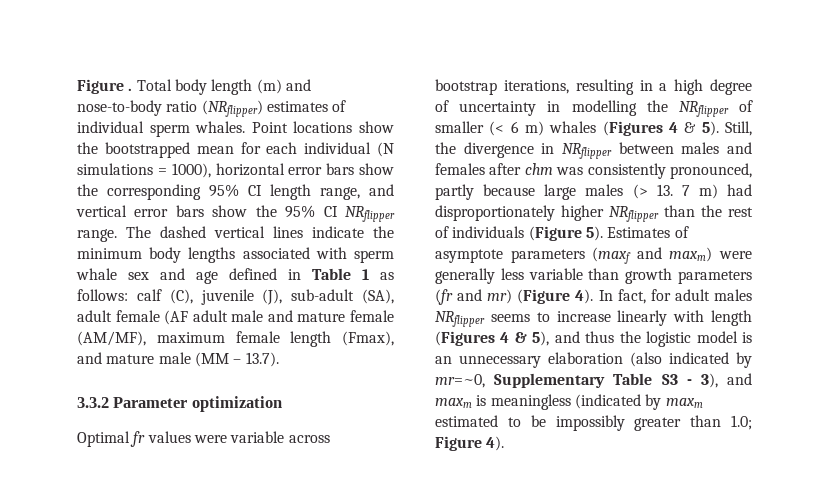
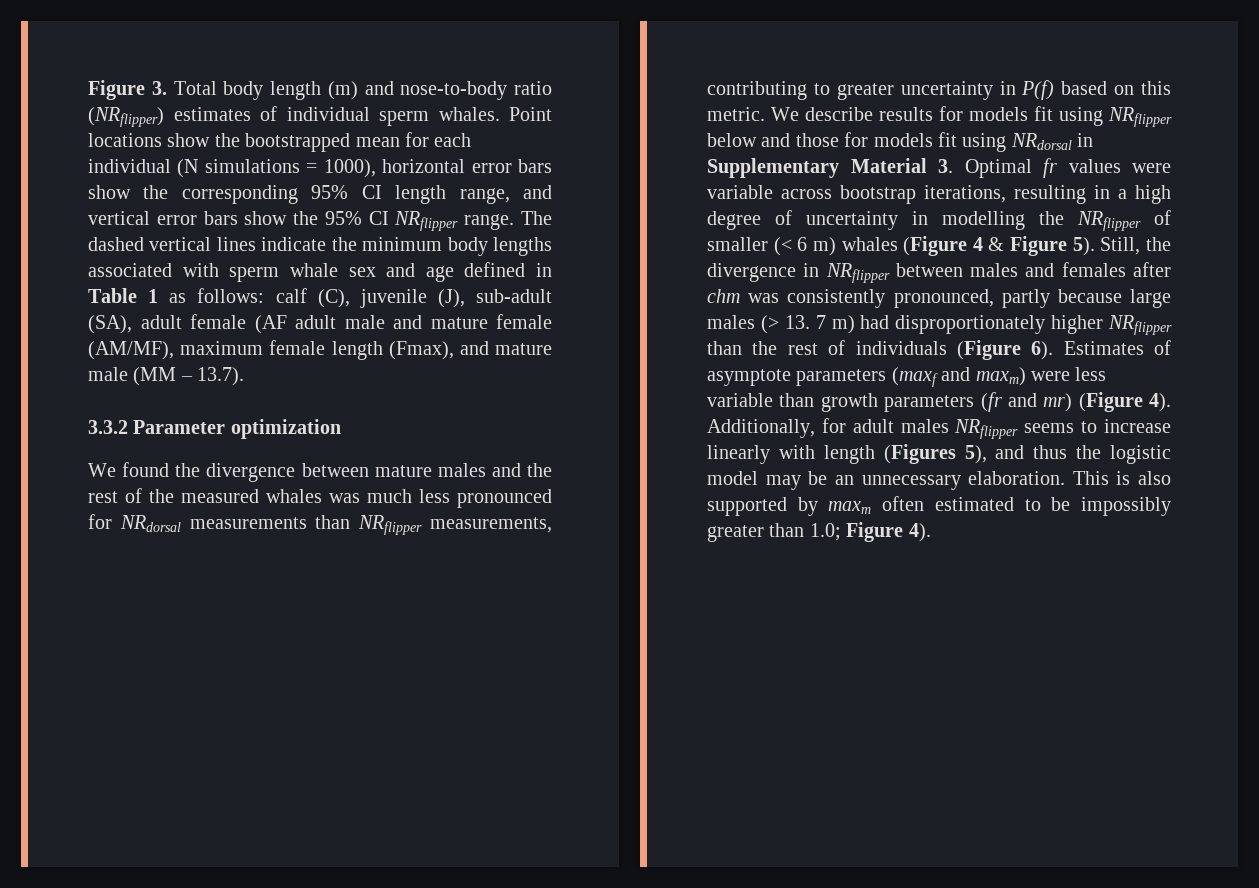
[77,79,133,94] Figure . -> [88,80,167,100] Figure 3.
(282, 404) none -> [88,462,552,482] [88,488,552,508] [88,514,552,535] [707,80,1171,100] [707,106,1172,127] [707,132,1094,152] [707,158,953,178] We found the divergence between mature males and the rest of the measured whales was much less pronounced for NRdorsal measurements than NRflipper measurements, contributing to greater uncertainty in P(f) based on this metric. We describe results for models fit using NRflipper below and those for models fit using NRdorsal in Supplementary Material 3.
[602,121,697,136] (Figures 4 & -> [903,236,1068,256] (Figure 4 & Figure
[585,226,603,241] 5). -> [1031,341,1054,360] 6).
[435,268,495,284] generally -> (1070, 376) none
[598,289,646,304] In fact, -> [707,419,815,438] Additionally,
[500,332,527,343] 4 & -> (956, 454) none
[742,332,752,343] [435,352,752,368] [435,373,752,388] [435,394,641,410] is an unnecessary elaboration (also indicated by mr=~0, Supplementary Table S3 - 3), and maxm is meaningless (indicated -> [765,471,1171,490] [707,497,787,516] may be an unnecessary elaboration. This is also supported
(703, 403) none -> [882,496,925,511] often

